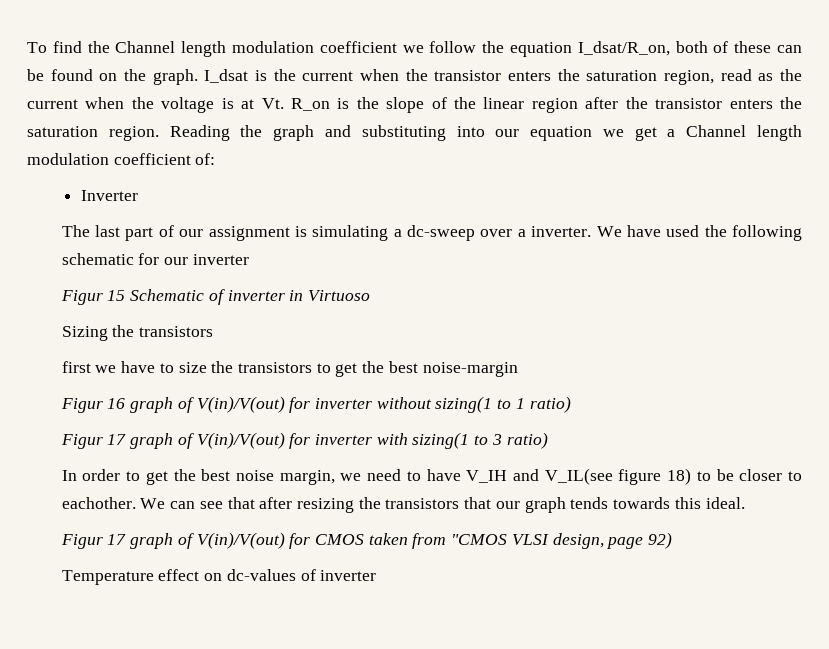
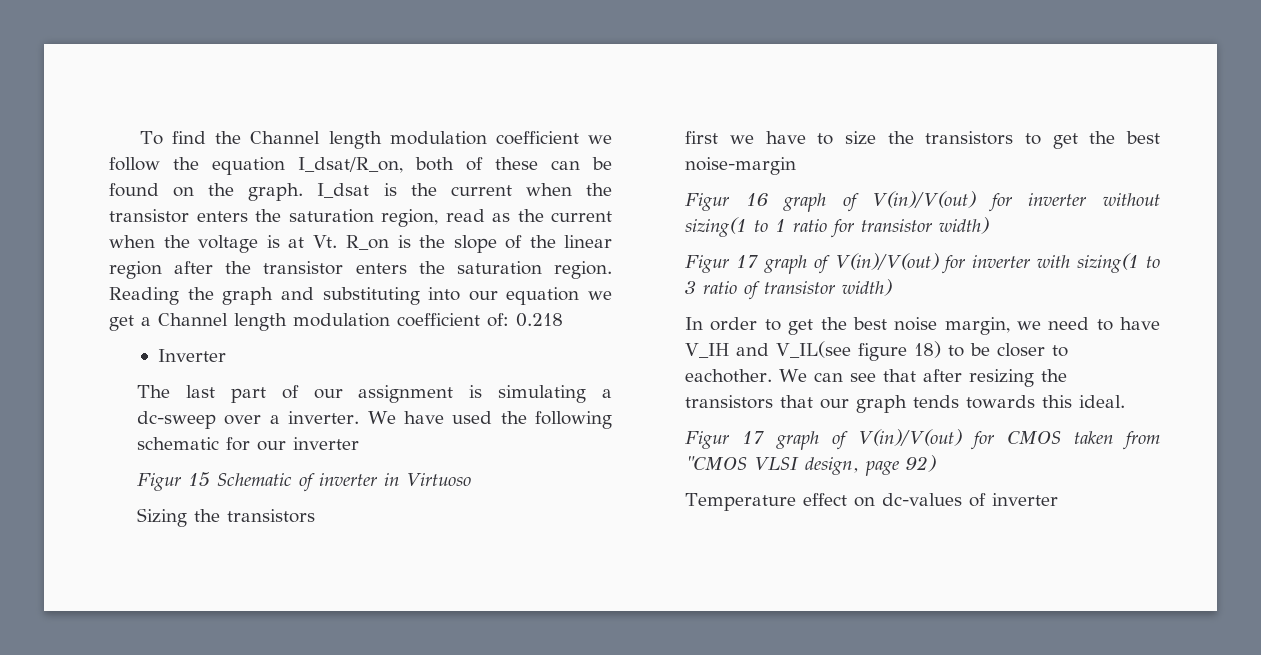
(216, 159) none -> [516,313,563,327] 0.218
[529,396,571,413] ratio) -> [793,217,990,238] ratio for transistor width)
[506,432,548,449] ratio) -> [703,279,893,300] ratio of transistor width)

